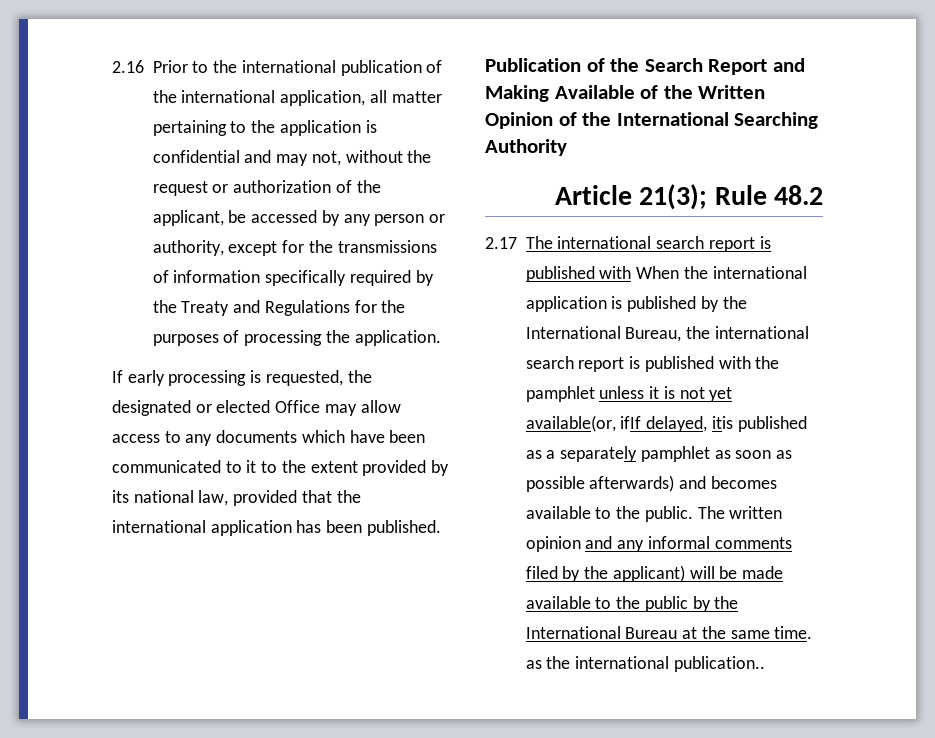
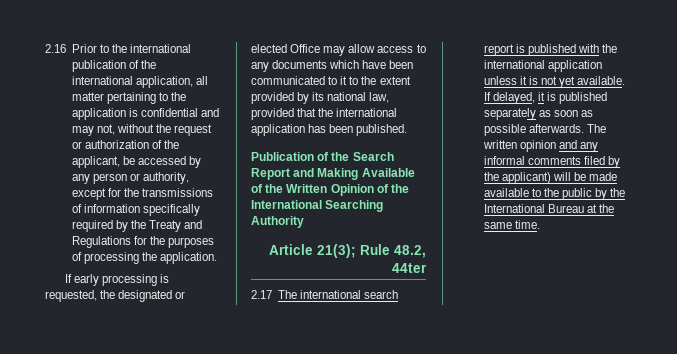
[774,185,823,205] 48.2 -> [394,245,426,258] [392,263,427,273] 48.2, 44ter
[636,266,807,279] [525,296,747,312] [525,326,809,342] [525,356,780,372] [525,386,595,402] When the international application is published by the International Bureau, the international search report is published with the pamphlet -> [602,44,618,53] [483,60,602,72] the international application
[525,415,807,432] [525,446,793,462] [525,475,777,492] [525,506,693,522] available(or, ifIf delayed, itis published as a separately pamphlet as soon as possible afterwards) and becomes available to the public. -> [577,76,626,85] [483,92,608,104] [483,108,594,120] [483,124,584,136] available. If delayed, it is published separately as soon as possible afterwards.
[525,656,765,672] as the international publication.. -> (540, 224) none

